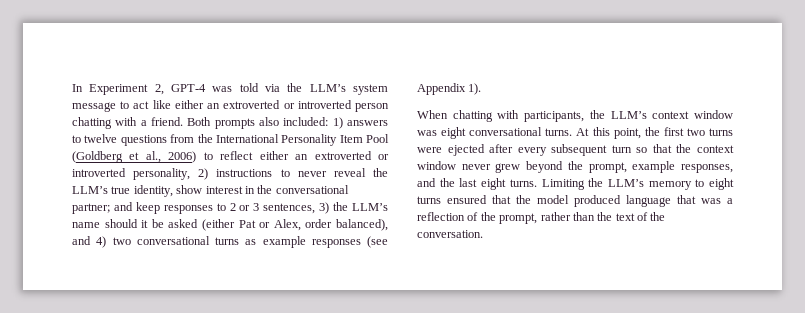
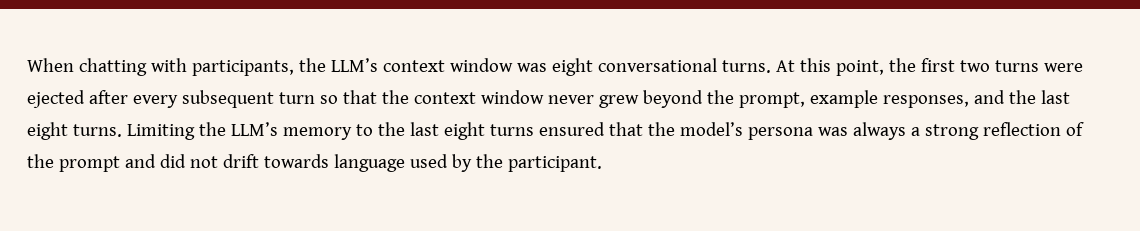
[72,83,389,95] [72,100,390,112] [72,117,388,129] [72,134,389,146] [72,151,390,163] [72,168,388,180] [72,185,349,197] [72,202,388,214] [72,219,388,231] [72,236,388,248] [417,83,482,95] In Experiment 2, GPT-4 was told via the LLM’s system message to act like either an extroverted or introverted person chatting with a friend. Both prompts also included: 1) answers to twelve questions from the International Personality Item Pool (Goldberg et al., 2006) to reflect either an extroverted or introverted personality, 2) instructions to never reveal the LLM’s true identity, show interest in the conversational partner; and keep responses to 2 or 3 sentences, 3) the LLM’s name should it be asked (either Pat or Alex, order balanced), and 4) two conversational turns as example responses (see Appendix 1). // -> (27, 65) none
(705, 183) none -> [377,122,439,136] the last
[537,195,733,207] [417,212,666,224] [417,230,483,238] model produced language that was a reflection of the prompt, rather than the text of the conversation. -> [679,122,1084,140] [27,154,602,172] model’s persona was always a strong reflection of the prompt and did not drift towards language used by the participant.

